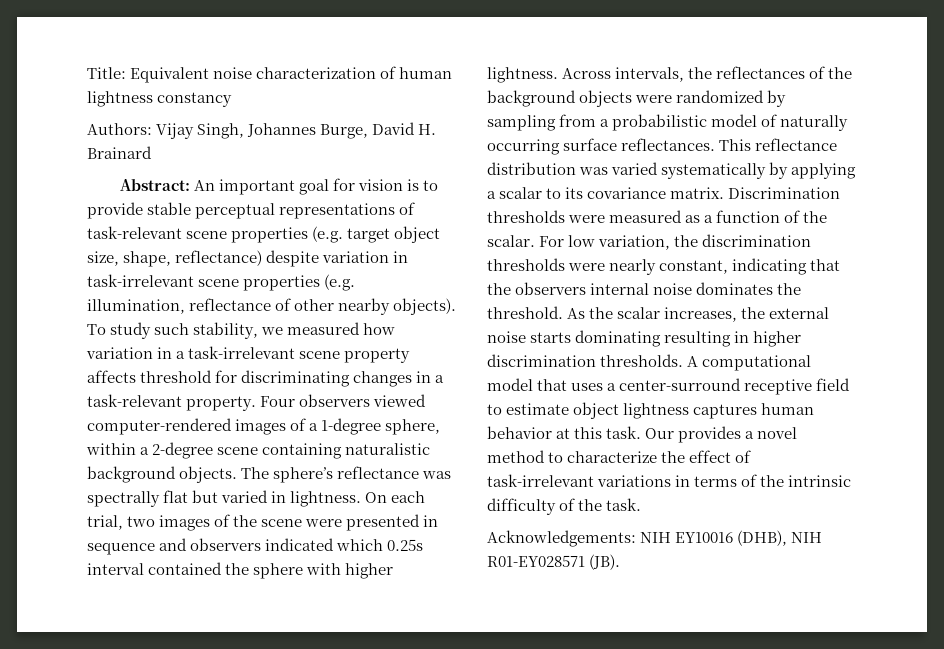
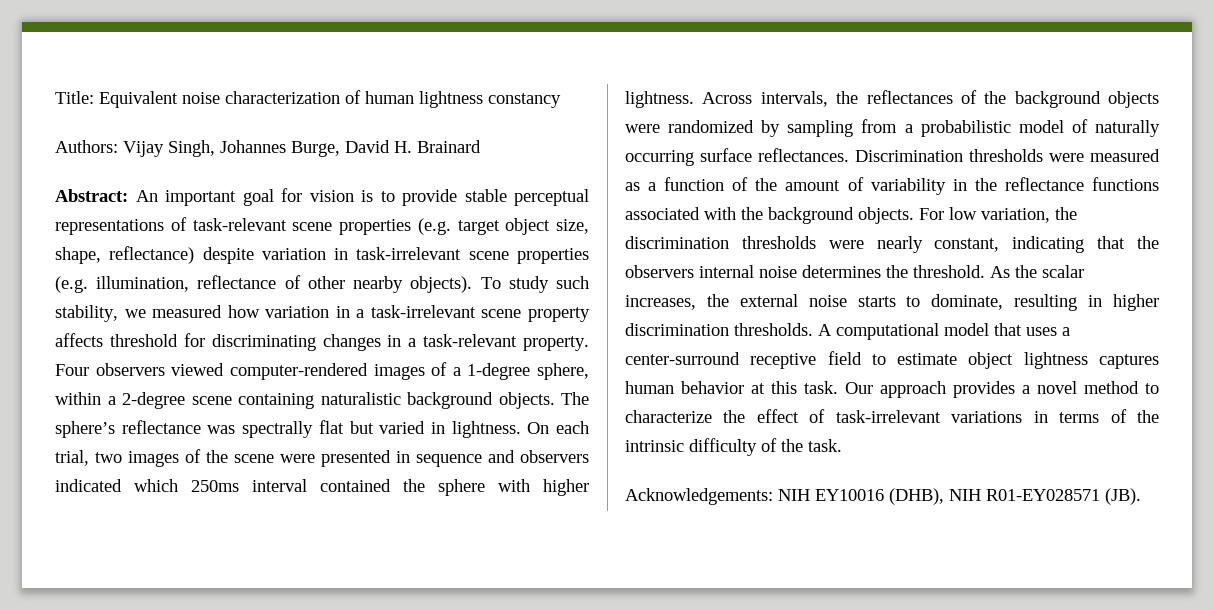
[387,539,424,551] 0.25s -> [191,480,239,492] 250ms
[719,138,838,151] [487,162,857,179] [487,187,725,199] This reflectance distribution was varied systematically by applying a scalar to its covariance matrix. -> (849, 155) none
[487,235,535,247] scalar. -> [785,177,1159,195] [625,207,914,224] amount of variability in the reflectance functions associated with the background objects.
[696,282,774,295] dominates -> [802,265,881,278] determines
[575,330,662,347] dominating -> [906,294,1004,310] to dominate,
(675, 433) none -> [880,381,946,398] approach

